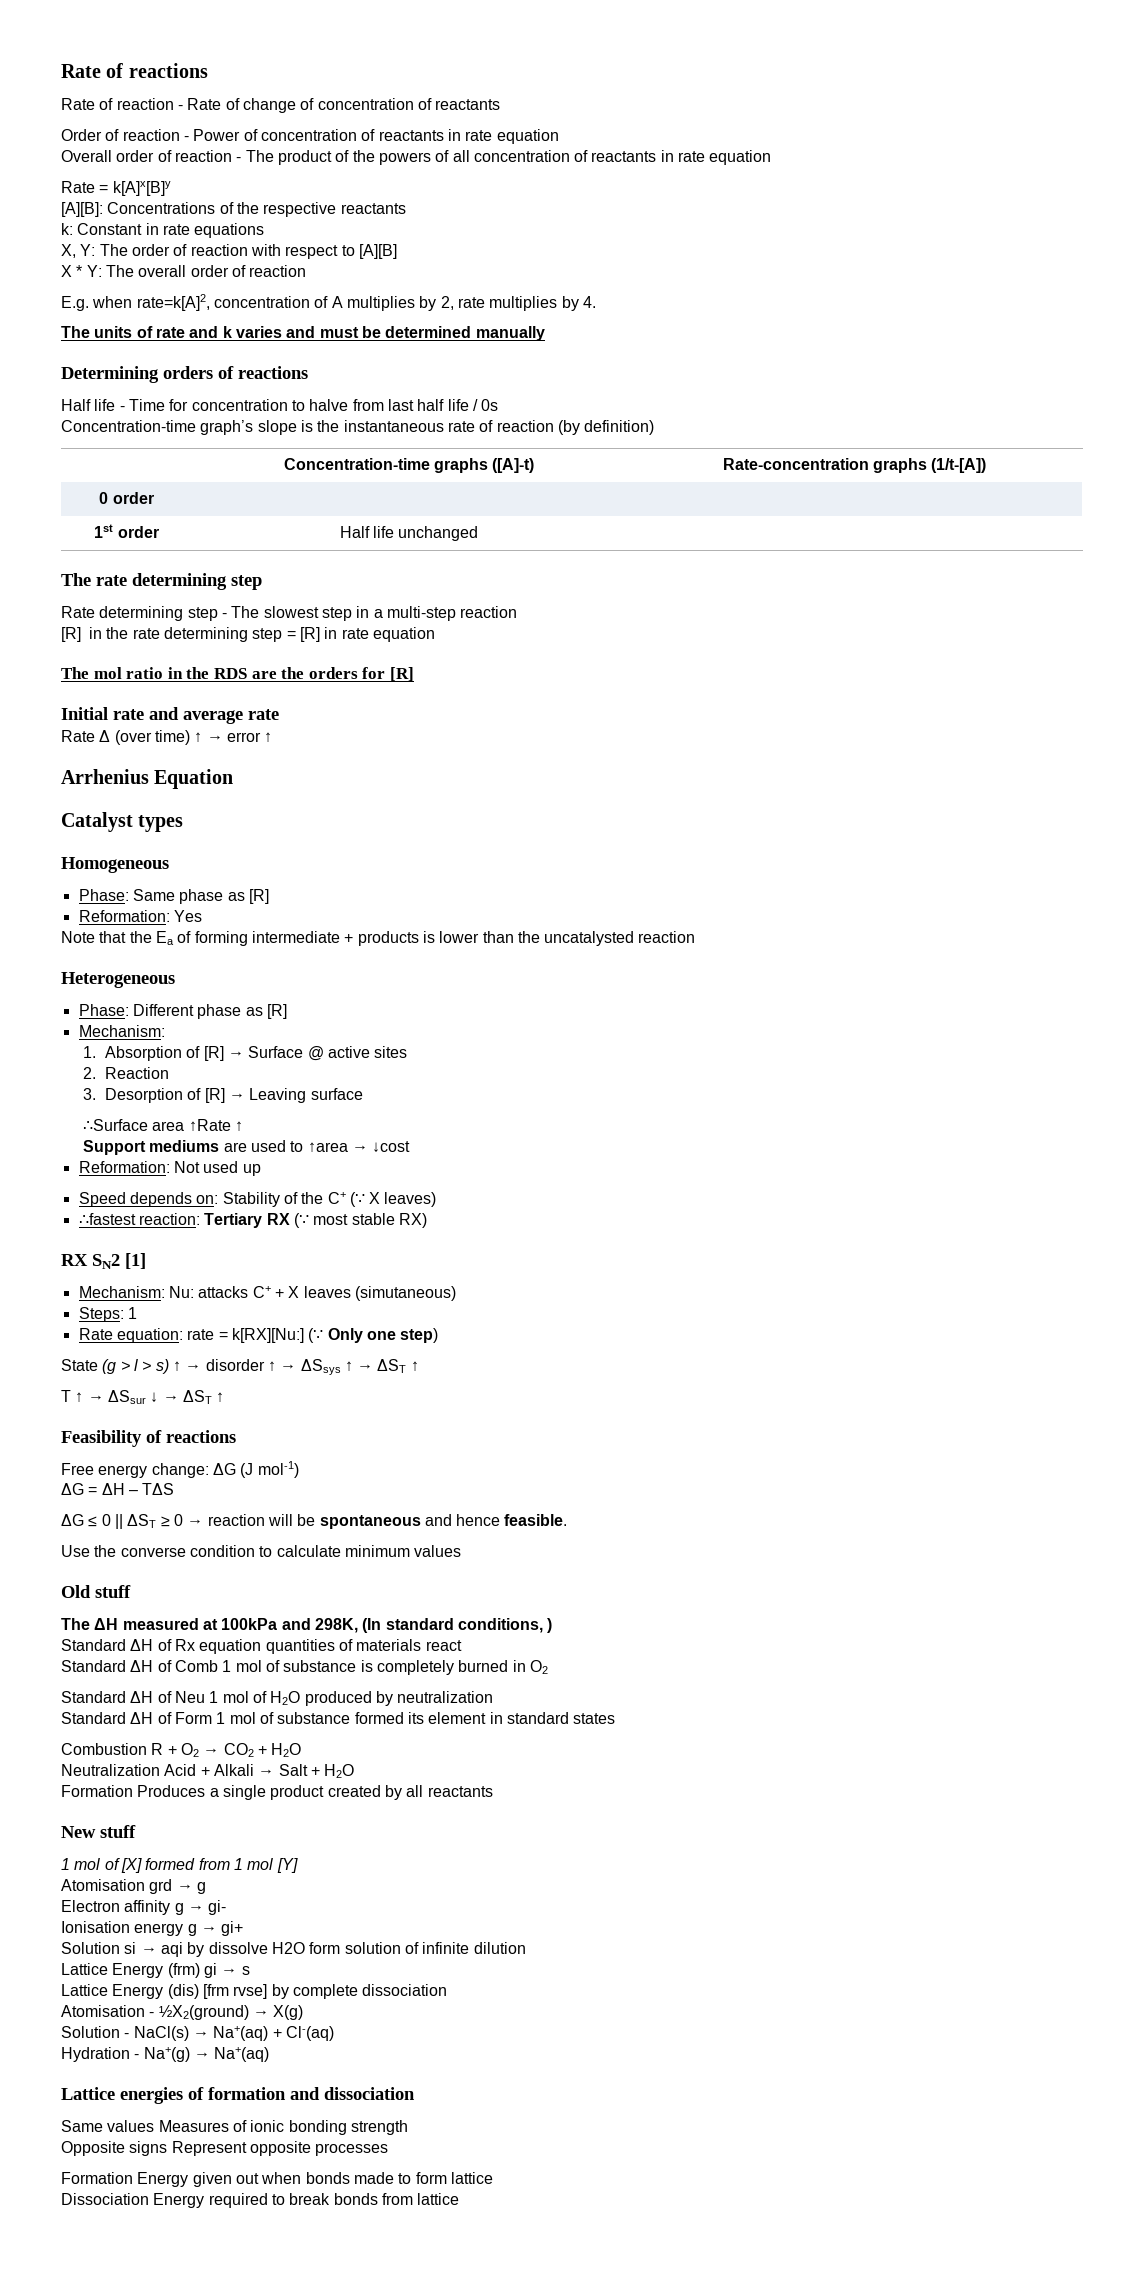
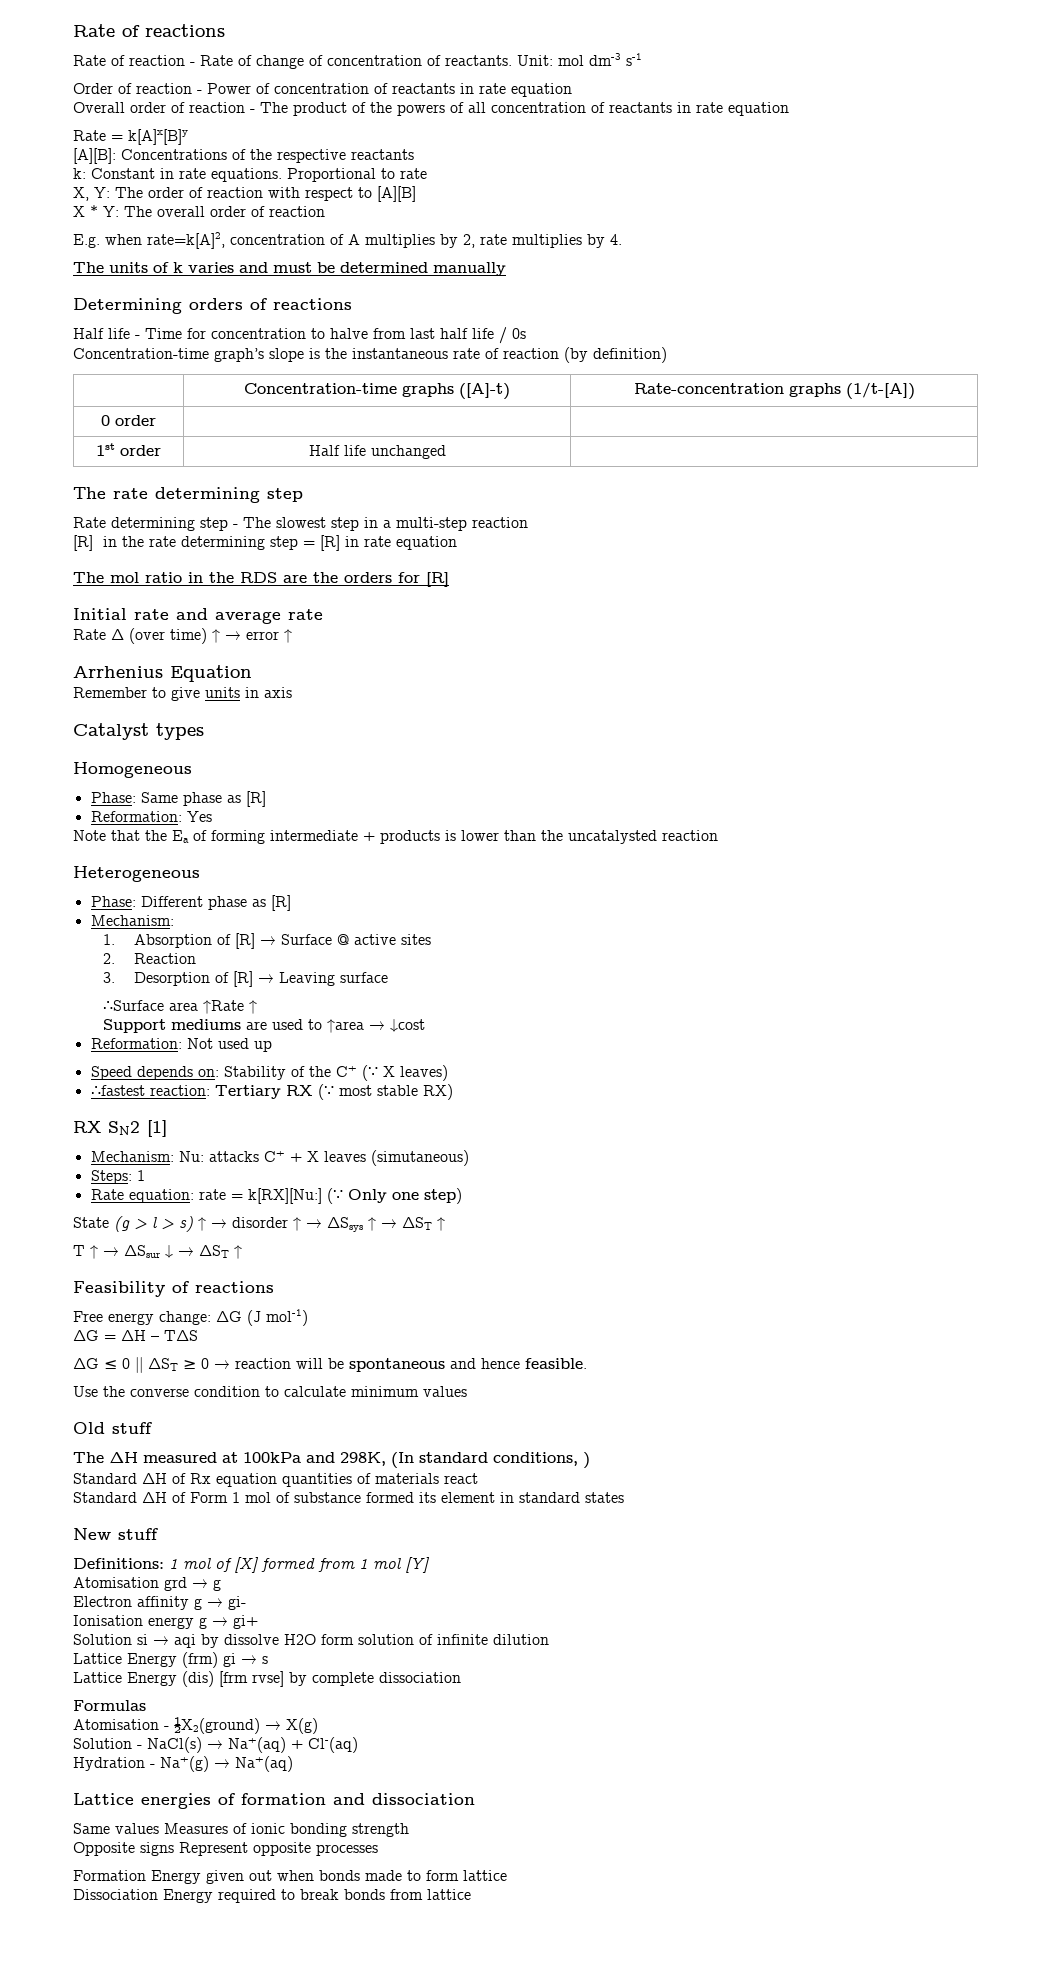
[435,99,501,110] reactants -> [445,53,642,66] reactants. Unit: mol dm-3 s-1
[194,223,265,238] equations -> [211,168,427,182] equations. Proportional to rate
[155,326,219,338] rate and -> (169, 267) none
(234, 779) none -> [73,687,292,701] // Remember to give units in axis
[61,1660,548,1675] [61,1691,494,1706] // Standard ΔH of Comb 1 mol of substance is completely burned in O2 // Standard ΔH of Neu 1 mol of H2O produced by neutralization -> (478, 1478) none
[61,1743,302,1757] [61,1764,355,1778] [61,1785,493,1800] // Combustion R + O2 → CO2 + H2O // Neutralization Acid + Alkali → Salt + H2O // Formation Produces a single product created by all reactants -> (624, 1497) none
(136, 1831) none -> [73,1558,164,1569] Definitions:
(448, 1990) none -> [73,1700,146,1711] // Formulas

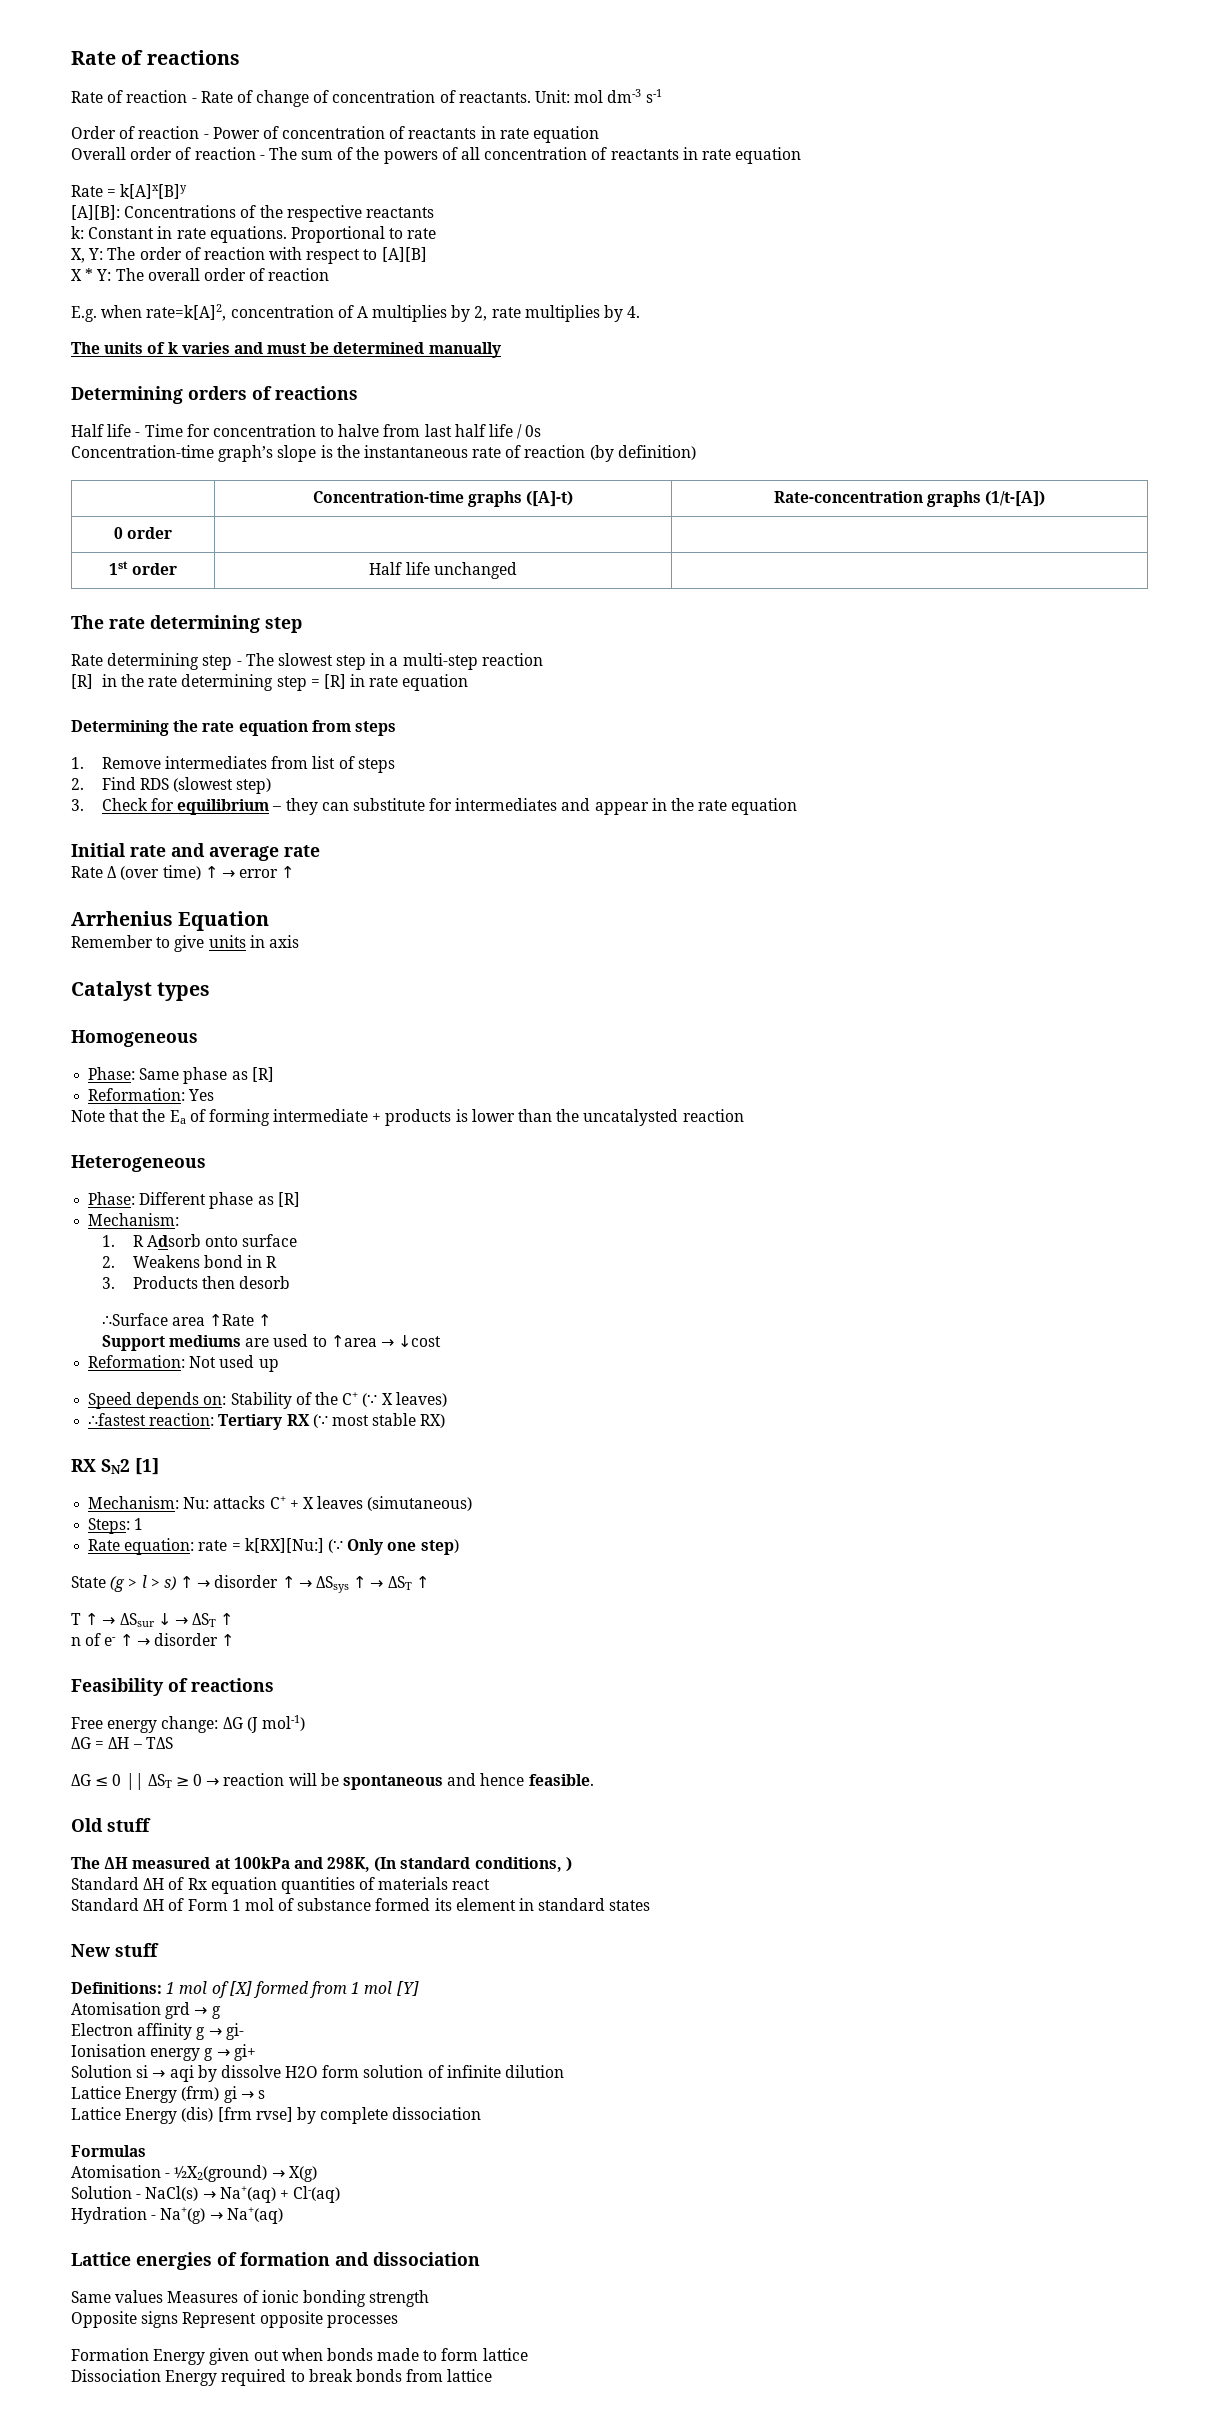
[293,102,347,116] product -> [301,151,334,160] sum
[73,572,449,587] The mol ratio in the RDS are the orders for [R] -> [71,720,396,736] [71,756,395,773] [71,777,272,794] [71,798,798,815] Determining the rate equation from steps // 1. Remove intermediates from list of steps // 2. Find RDS (slowest step) // 3. Check for equilibrium – they can substitute for intermediates and appear in the rate equation
[133,933,431,949] [103,953,196,964] [103,971,388,987] Absorption of [R] → Surface @ active sites // 2. Reaction // 3. Desorption of [R] → Leaving surface -> [132,1234,298,1247] [101,1255,278,1268] [101,1276,291,1289] R Adsorb onto surface // 2. Weakens bond in R // 3. Products then desorb
(242, 1252) none -> [71,1633,235,1646] // n of e- ↑ → disorder ↑
[73,1386,467,1397] // Use the converse condition to calculate minimum values -> (594, 1780) none

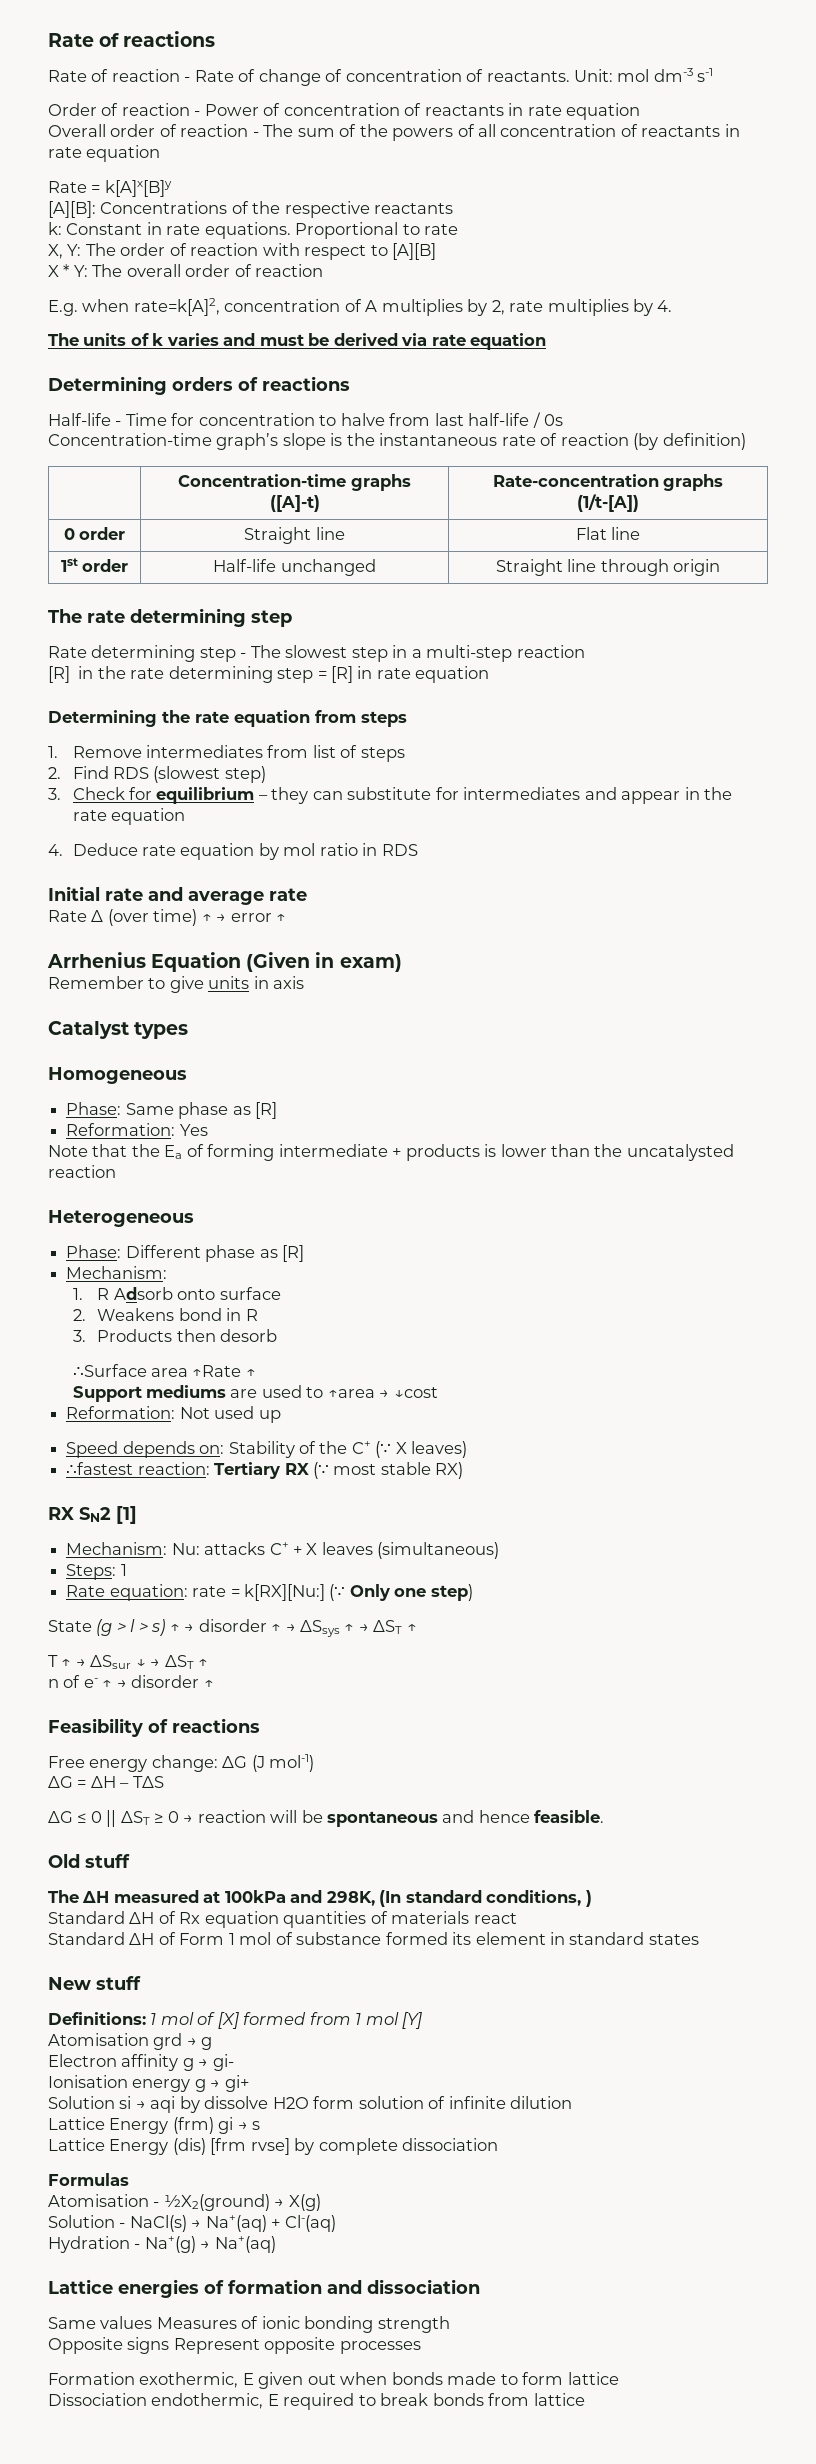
[333,342,501,358] determined manually -> [333,333,547,350] derived via rate equation
[71,424,132,437] Half life -> [48,413,111,426] Half-life
[454,424,514,437] half life -> [468,413,530,426] half-life
(173, 533) | -> [244,527,345,544] [575,527,641,540] Straight line | Flat line
[369,562,430,575] Half life -> [213,559,277,572] Half-life
(517, 570) none -> [495,559,721,576] Straight line through origin
(798, 806) none -> [48,843,418,860] // 4. Deduce rate equation by mol ratio in RDS
(270, 921) none -> [246,952,402,972] (Given in exam)
[367,1496,473,1511] (simutaneous) -> [377,1542,500,1559] (simultaneous)
[153,2349,206,2365] Energy -> [139,2372,254,2388] exothermic, E
[165,2370,218,2386] Energy -> [151,2393,279,2409] endothermic, E

